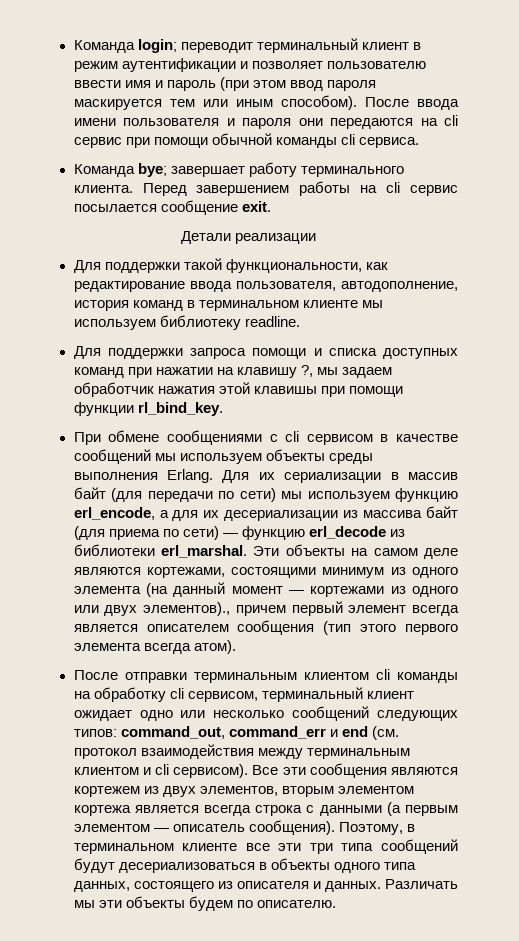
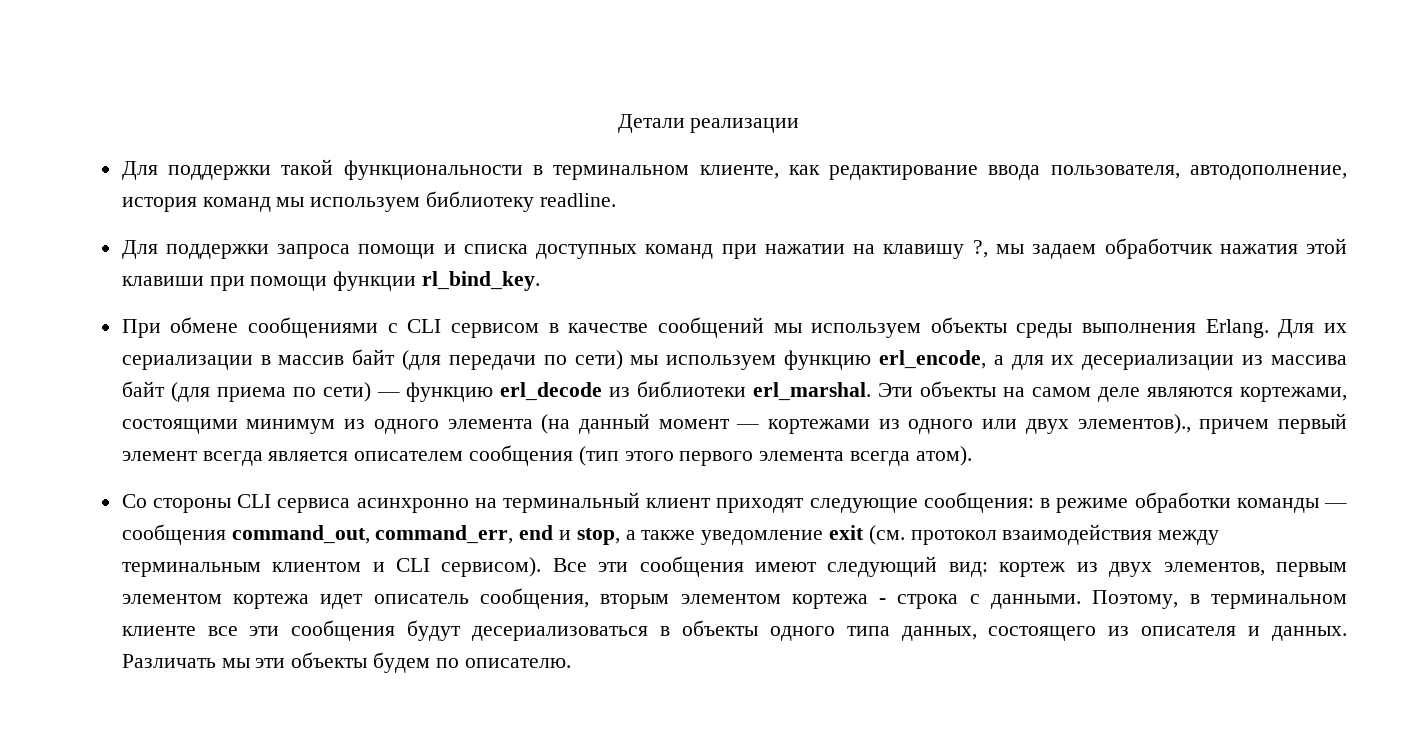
[73,38,421,53] [73,58,426,72] [73,77,377,91] [73,95,460,110] [73,115,458,129] [73,133,419,148] [73,162,404,177] [73,181,458,196] [73,200,271,215] Команда login; переводит терминальный клиент в режим аутентификации и позволяет пользователю ввести имя и пароль (при этом ввод пароля маскируется тем или иным способом). После ввода имени пользователя и пароля они передаются на cli сервис при помощи обычной команды cli сервиса. // Команда bye; завершает работу терминального клиента. Перед завершением работы на cli сервис посылается сообщение exit. // -> (617, 123) none
[225,259,362,273] функциональности, -> [343,160,779,180] функциональности в терминальном клиенте,
[186,300,358,311] в терминальном клиенте -> (271, 204) none
[253,386,317,394] клавишы -> [121,276,204,286] клавиши
[285,431,300,442] cli -> [407,319,442,333] CLI
[73,669,459,683] [73,687,414,702] [73,706,459,721] [73,726,368,739] После отправки терминальным клиентом cli команды на обработку cli сервисом, терминальный клиент ожидает одно или несколько сообщений следующих типов: command_out, command_err и end -> [121,492,1347,513] [121,524,864,545] Со стороны CLI сервиса асинхронно на терминальный клиент приходят следующие сообщения: в режиме обработки команды — сообщения command_out, command_err, end и stop, а также уведомление exit
[155,764,170,775] cli -> [395,558,430,572] CLI
[390,767,458,775] [73,786,414,797] [73,802,458,816] [73,820,335,835] являются кортежем из двух элементов, вторым элементом кортежа является всегда строка с данными (а первым элементом — описатель сообщения). -> [755,556,1347,577] [121,588,1082,609] имеют следующий вид: кортеж из двух элементов, первым элементом кортежа идет описатель сообщения, вторым элементом кортежа - строка с данными.
[309,839,459,854] три типа сообщений -> [291,620,396,641] сообщения

